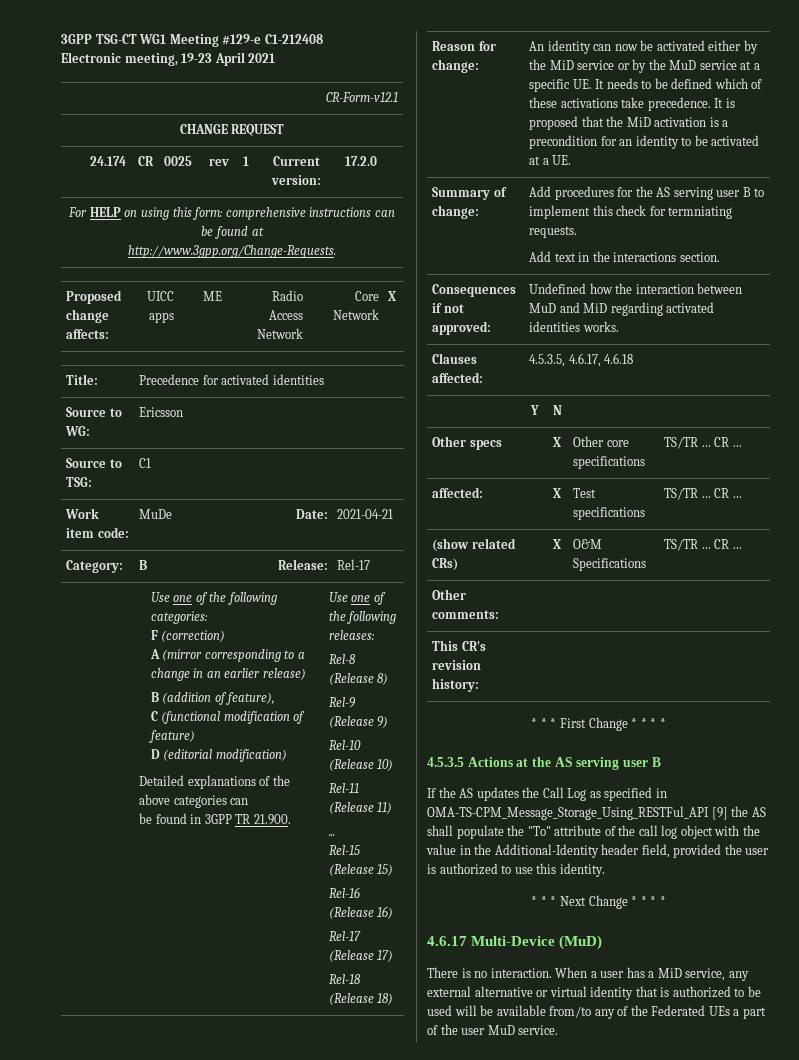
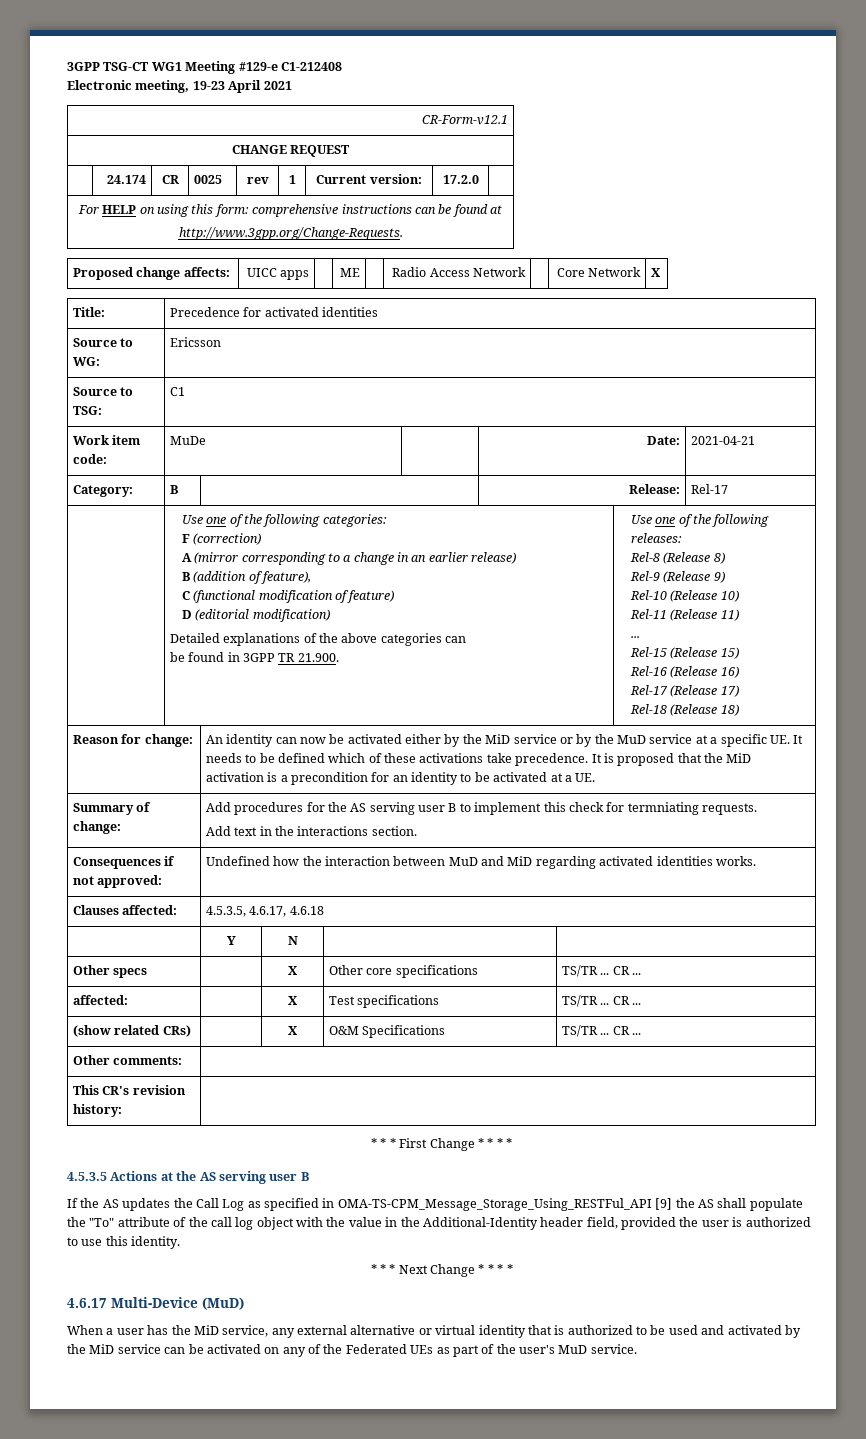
[427,967,552,978] There is no interaction. -> (244, 1303) none
[648,971,655,978] a -> [171,1325,191,1335] the
[454,1005,592,1018] will be available from/to -> [701,1325,801,1338] [67,1344,280,1354] and activated by the MiD service can be activated on
[733,1009,740,1016] a -> [436,1347,450,1354] as
[461,1028,486,1035] user -> [519,1345,555,1354] user's

